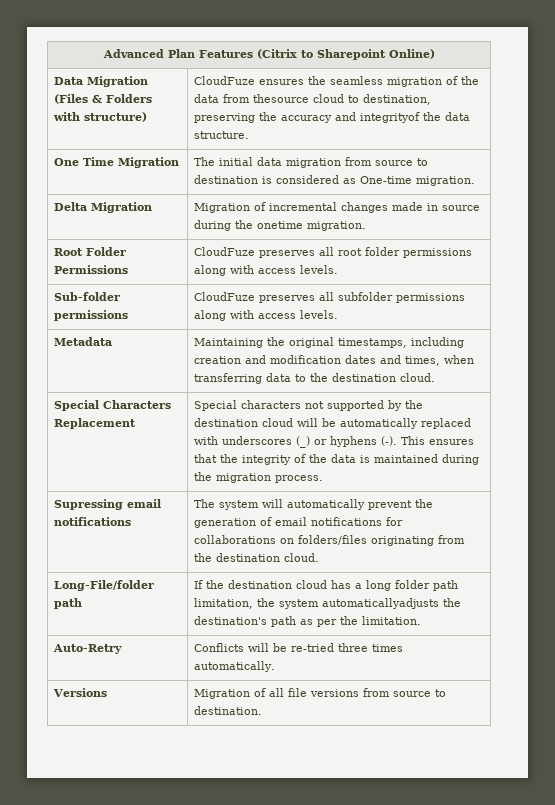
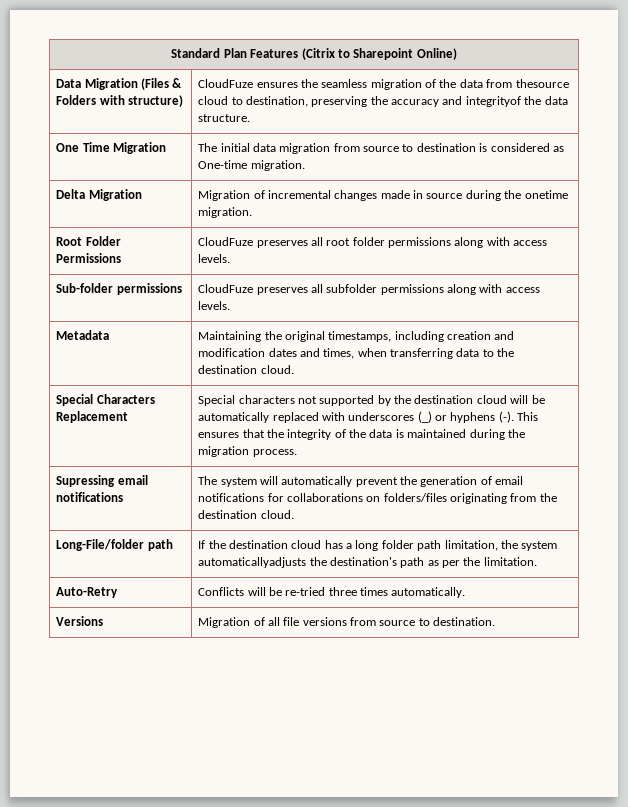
[102,49,164,58] Advanced -> [171,48,221,58] Standard

